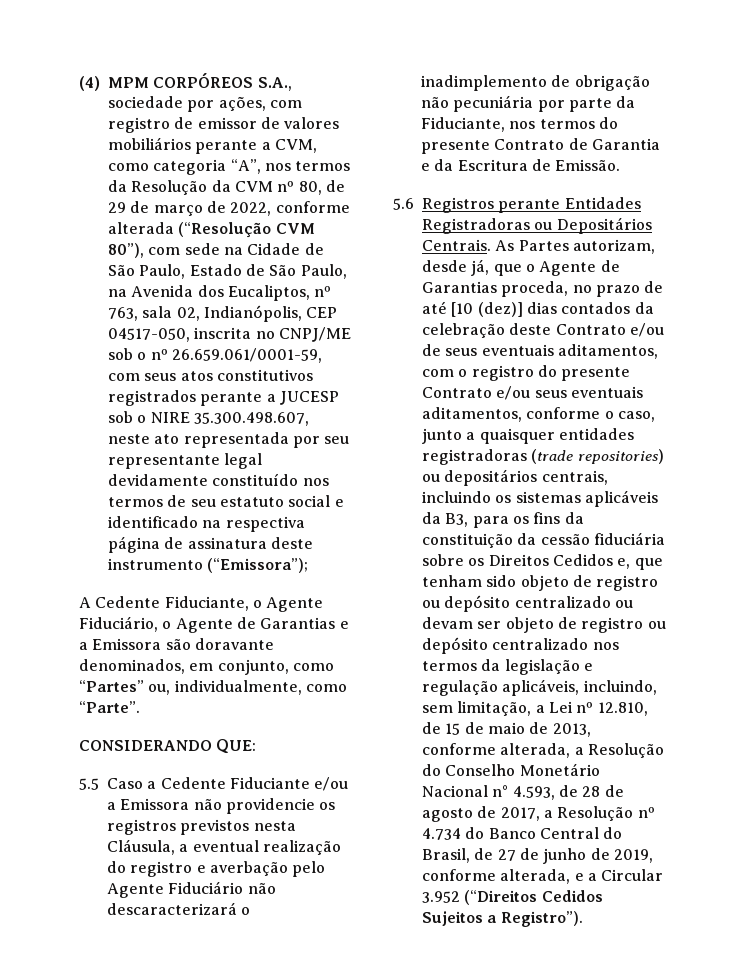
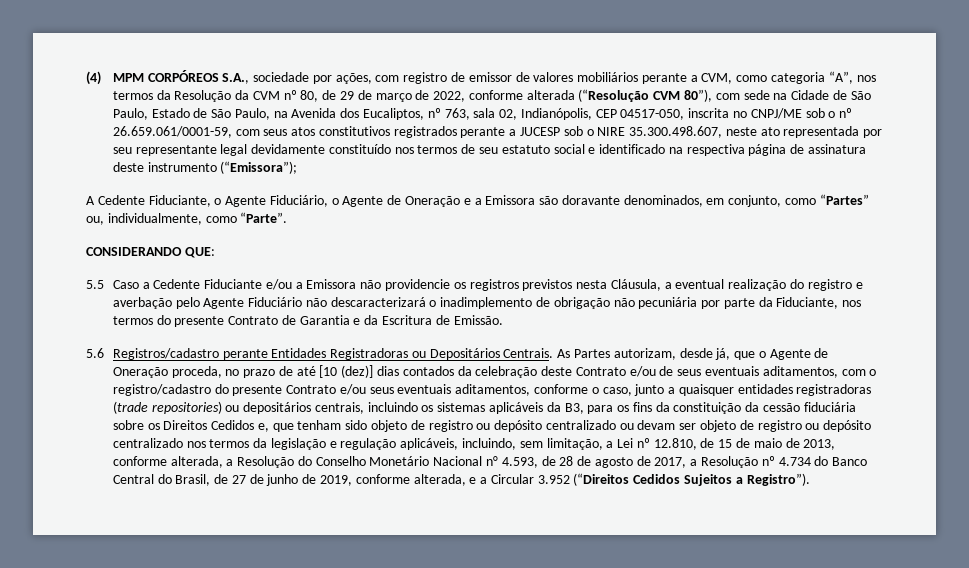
[260,617,336,629] Garantias -> [405,196,461,207] Oneração
[422,197,494,213] Registros -> [112,348,219,360] Registros/cadastro
[422,281,497,293] Garantias -> [112,367,168,378] Oneração
[471,365,534,381] registro -> [112,384,211,396] registro/cadastro

